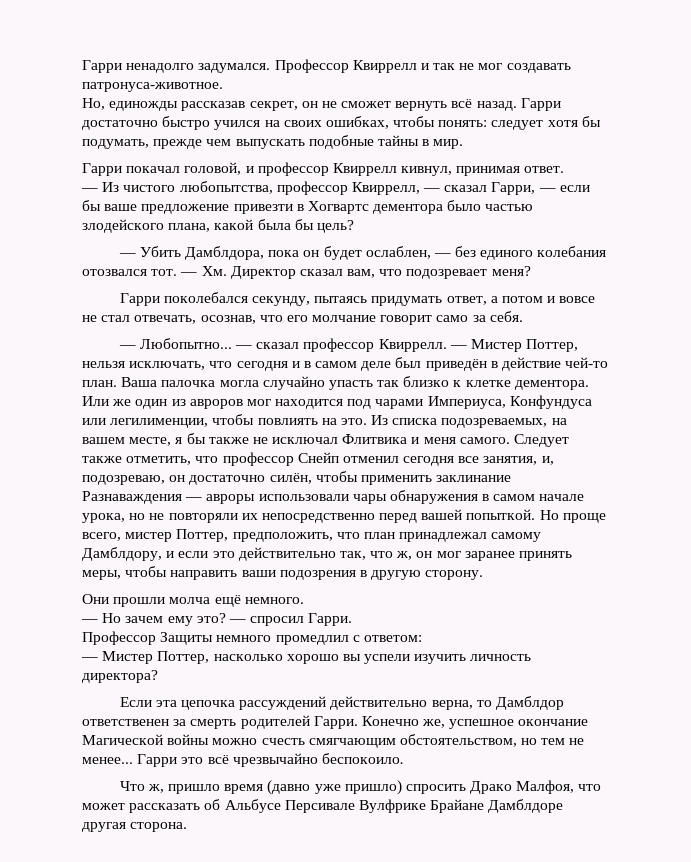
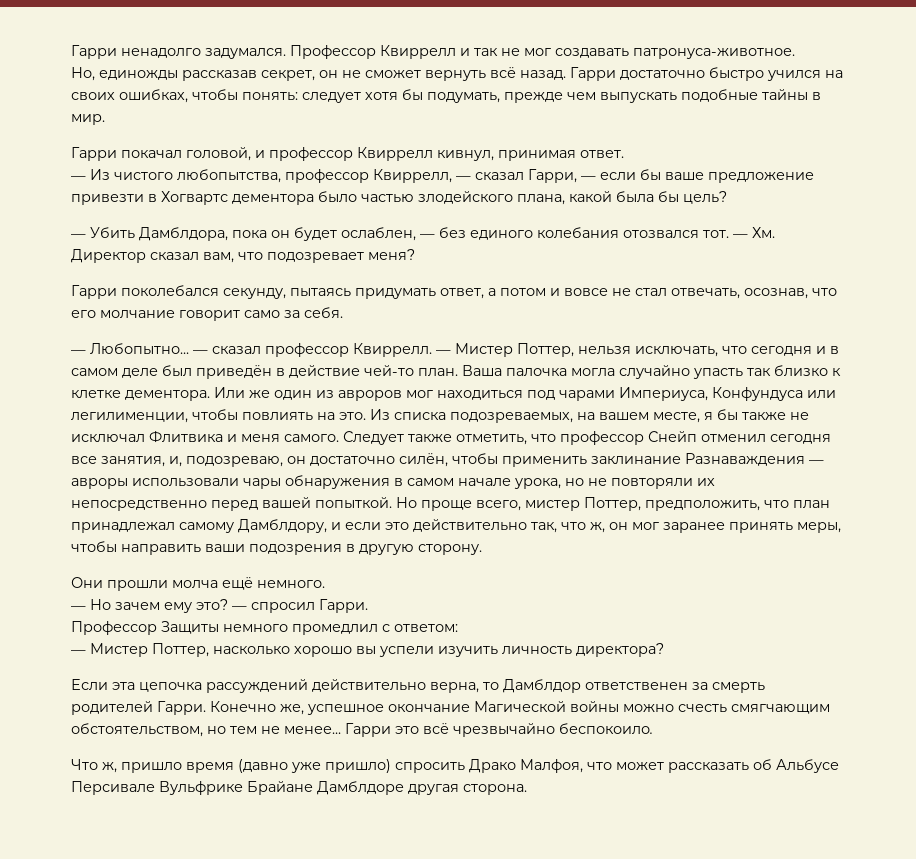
[275,399,344,409] находится -> [437,390,523,400] находиться
[358,799,426,813] Вулфрике -> [159,781,243,795] Вульфрике

